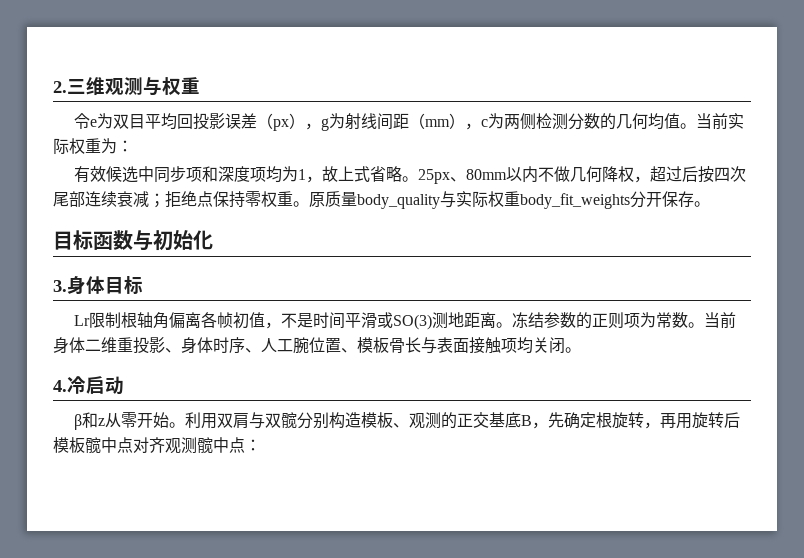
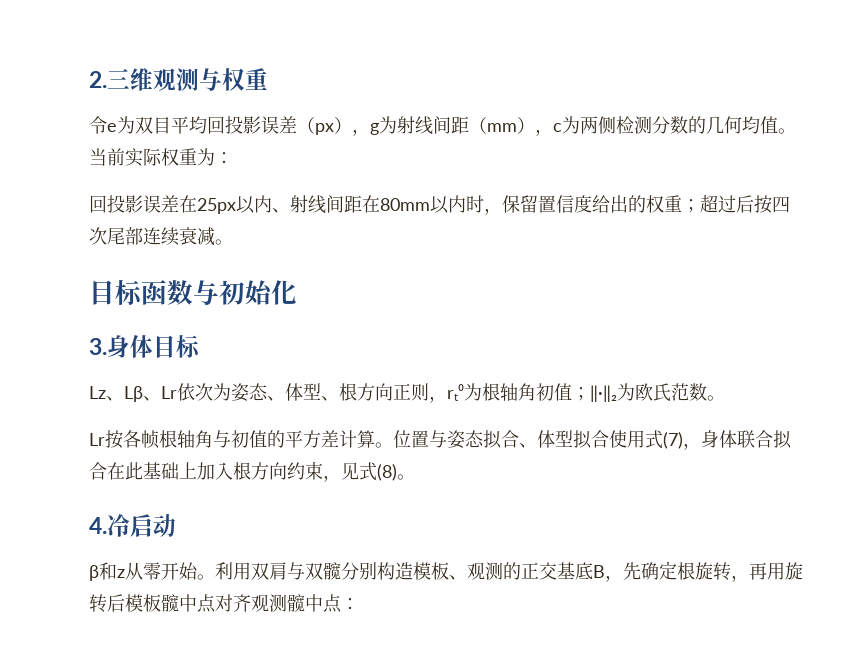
[74,166,651,184] 有效候选中同步项和深度项均为1，故上式省略。25px、80mm以内不做几何降权， -> [89,195,700,215] 回投影误差在25px以内、射线间距在80mm以内时，保留置信度给出的权重；
[149,191,694,209] ；拒绝点保持零权重。原质量body_quality与实际权重body_fit_weights分开保存 -> (215, 236) none
[74,312,737,330] [53,337,565,354] Lr限制根轴角偏离各帧初值，不是时间平滑或SO(3)测地距离。冻结参数的正则项为常数。当前身体二维重投影、身体时序、人工腕位置、模板骨长与表面接触项均关闭 -> [89,383,725,403] [89,430,792,450] [89,462,397,482] Lz、Lβ、Lr依次为姿态、体型、根方向正则，rₜ⁰为根轴角初值；‖·‖₂为欧氏范数。 // Lr按各帧根轴角与初值的平方差计算。位置与姿态拟合、体型拟合使用式(7)，身体联合拟合在此基础上加入根方向约束，见式(8)

